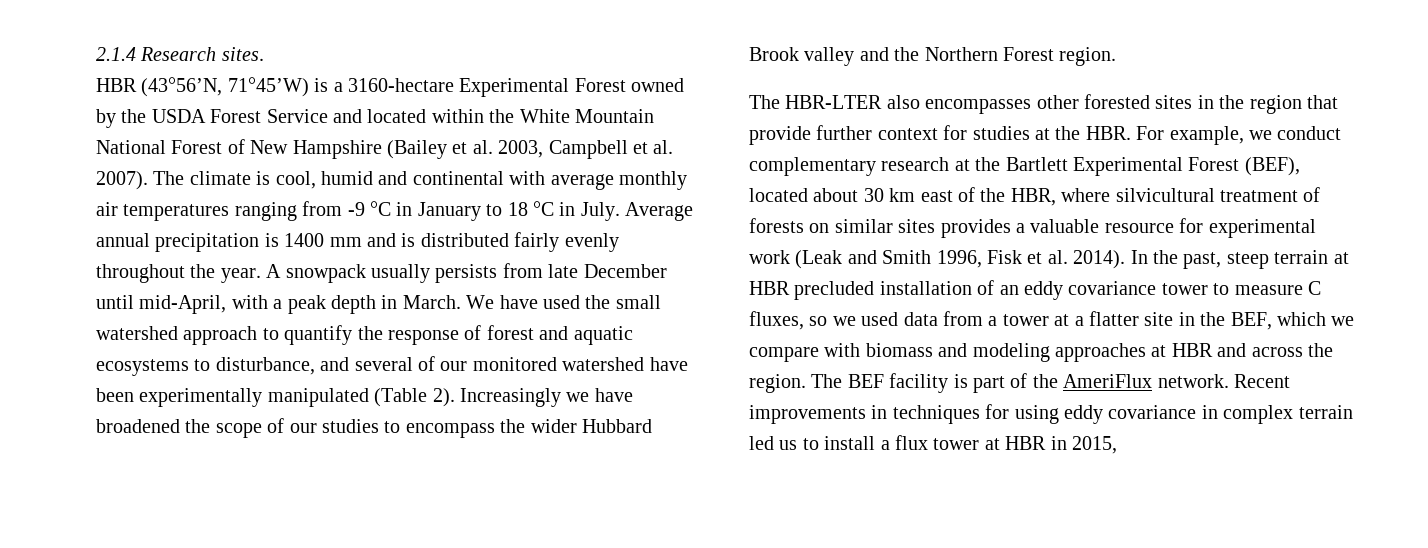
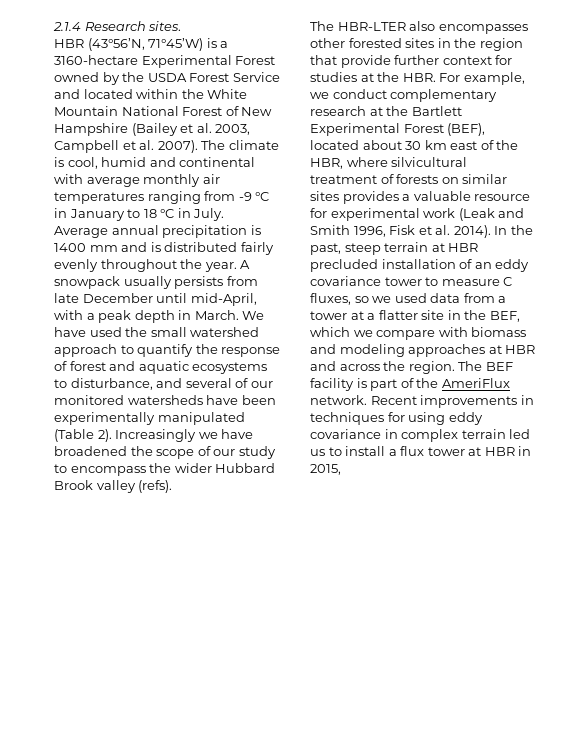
[562,357,645,371] watershed -> [127,395,203,405] watersheds
[322,419,379,433] studies -> [238,446,276,459] study
[859,47,1117,66] and the Northern Forest region. -> [138,480,173,493] (refs).

